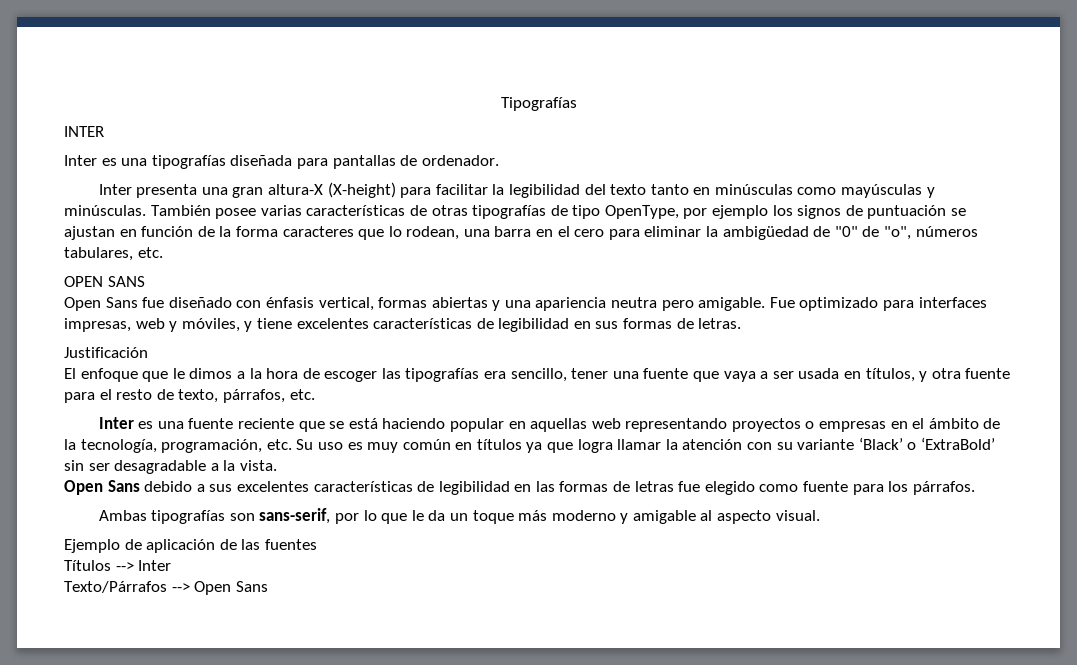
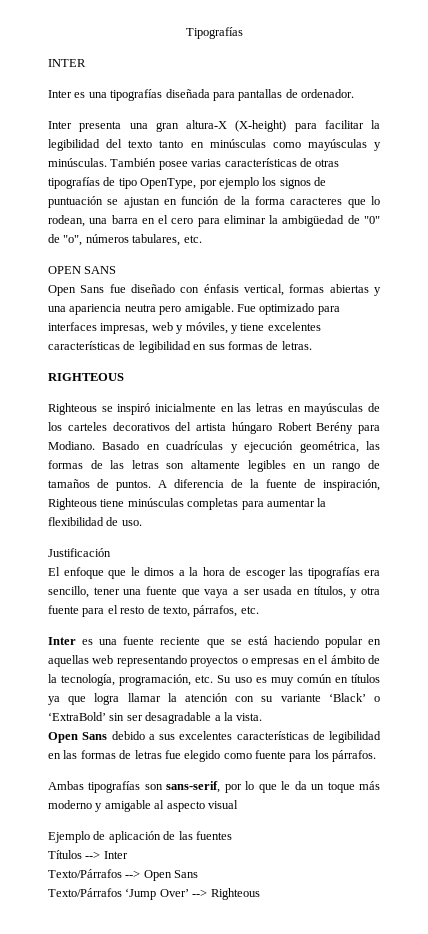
(742, 323) none -> [48,373,124,381] [48,403,380,415] [48,422,380,434] [48,441,380,453] [48,460,380,472] [48,479,380,491] [48,498,327,510] [48,517,142,526] // RIGHTEOUS // Righteous se inspiró inicialmente en las letras en mayúsculas de los carteles decorativos del artista húngaro Robert Berény para Modiano. Basado en cuadrículas y ejecución geométrica, las formas de las letras son altamente legibles en un rango de tamaños de puntos. A diferencia de la fuente de inspiración, Righteous tiene minúsculas completas para aumentar la flexibilidad de uso.
[775,510,820,521] visual. -> [207,800,238,809] visual
(268, 586) none -> [48,888,260,900] // Texto/Párrafos ‘Jump Over’ --> Righteous

